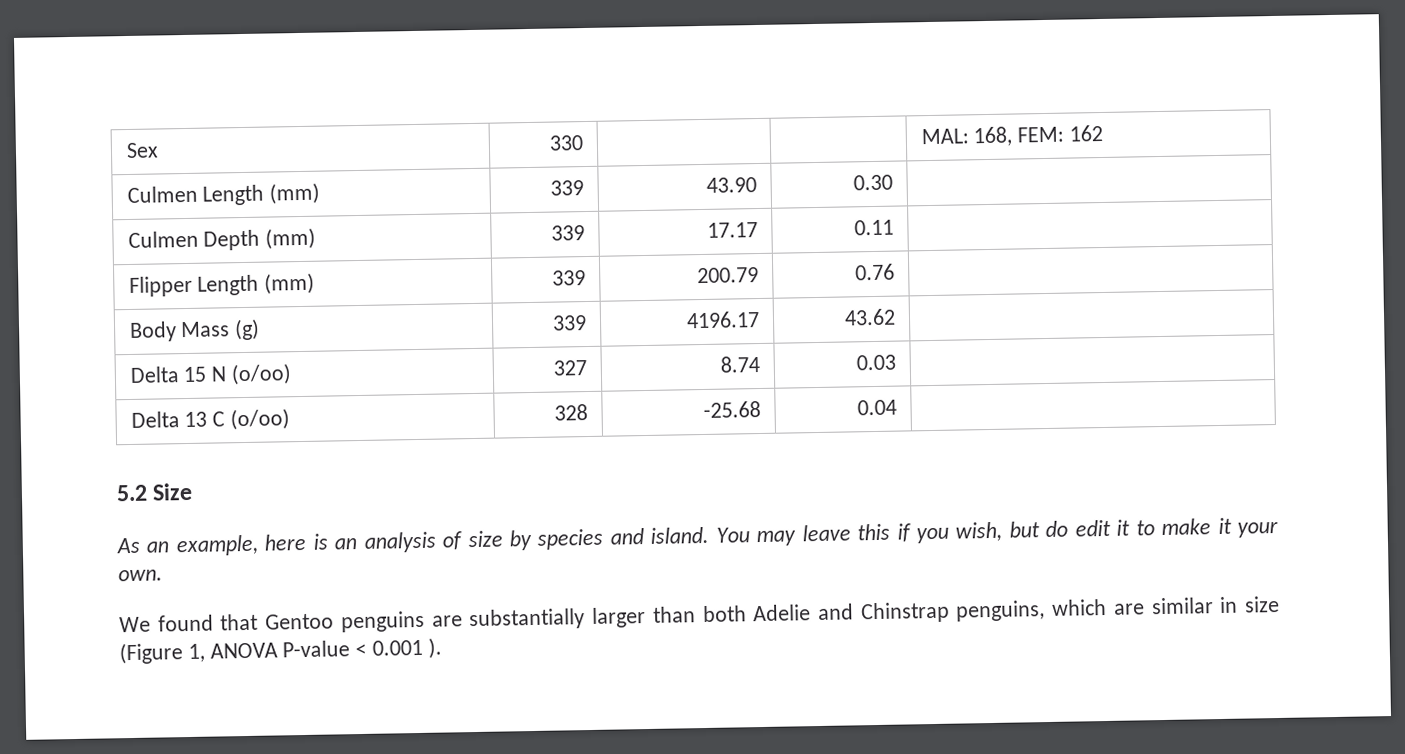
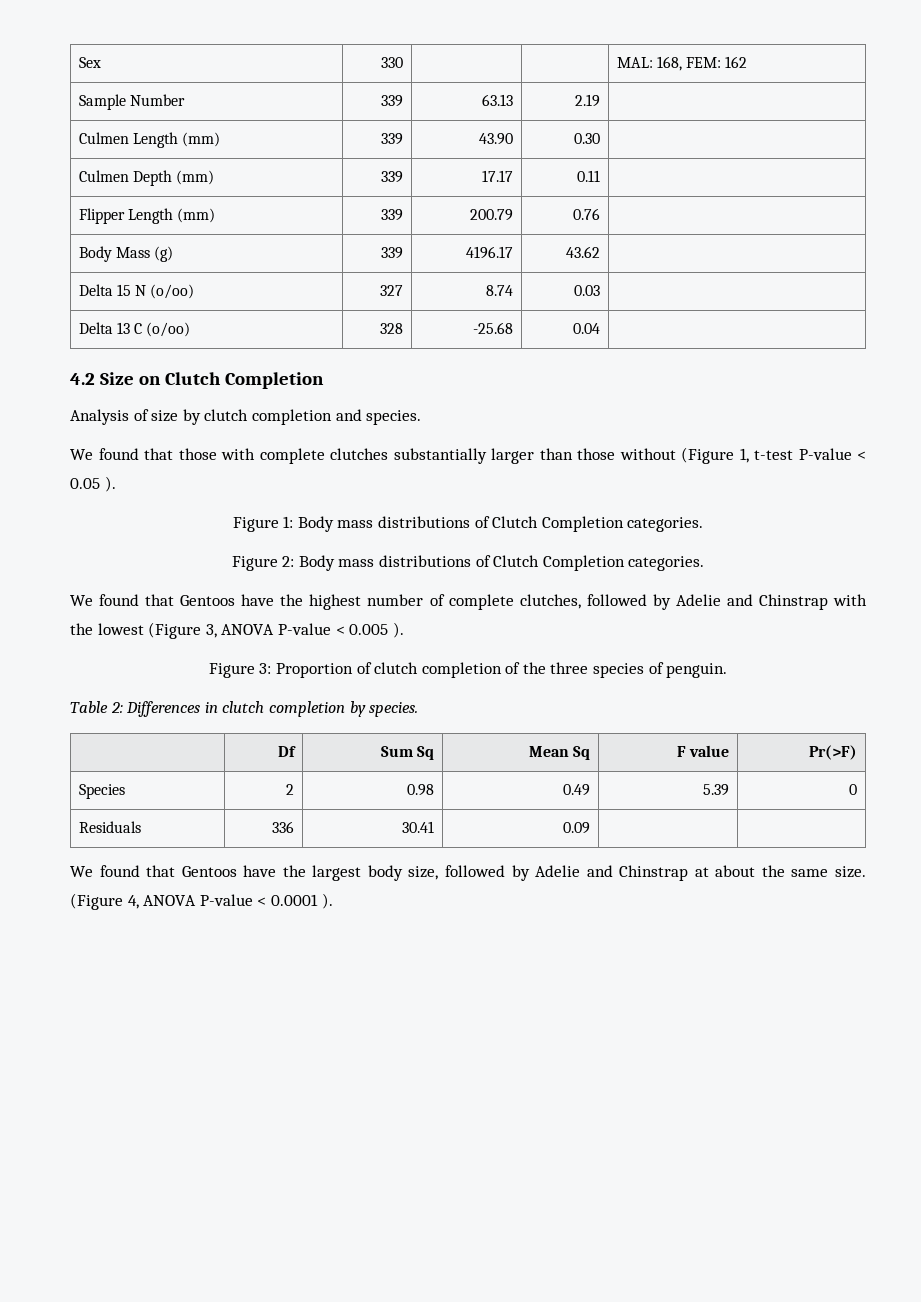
(1103, 133) none -> [78,94,185,110] [381,95,404,107] [482,94,514,106] [575,94,601,107] // Sample Number | 339 | 63.13 | 2.19 |
[116,484,148,502] 5.2 -> [70,373,95,385] 4.2
[116,517,1278,557] [118,569,163,582] [119,595,1280,633] [119,637,442,665] // As an example, here is an analysis of size by species and island. You may leave this if you wish, but do edit it to make it your own. // We found that Gentoo penguins are substantially larger than both Adelie and Chinstrap penguins, which are similar in size (Figure 1, ANOVA P-value < 0.001 ). -> [138,372,324,389] [70,409,422,425] [70,447,866,464] [70,476,116,492] [232,516,704,532] [231,555,705,571] [70,594,867,610] [70,622,404,639] [208,662,728,678] [70,701,419,717] [278,746,297,757] [381,746,435,760] [529,746,591,760] [677,745,730,757] [809,745,858,760] [78,784,125,799] [286,784,295,795] [407,784,435,796] [563,784,591,796] [703,784,730,796] [849,784,858,795] [78,821,141,833] [272,821,295,833] [402,821,435,833] [563,822,591,834] [70,865,866,881] [70,893,333,910] on Clutch Completion // Analysis of size by clutch completion and species. // We found that those with complete clutches substantially larger than those without (Figure 1, t-test P-value < 0.05 ). // Figure 1: Body mass distributions of Clutch Completion categories. // Figure 2: Body mass distributions of Clutch Completion categories. // We found that Gentoos have the highest number of complete clutches, followed by Adelie and Chinstrap with the lowest (Figure 3, ANOVA P-value < 0.005 ). // Figure 3: Proportion of clutch completion of the three species of penguin. // Table 2: Differences in clutch completion by species. // | Df | Sum Sq | Mean Sq | F value | Pr(>F) // Species | 2 | 0.98 | 0.49 | 5.39 | 0 // Residuals | 336 | 30.41 | 0.09 | | // We found that Gentoos have the largest body size, followed by Adelie and Chinstrap at about the same size. (Figure 4, ANOVA P-value < 0.0001 ).

